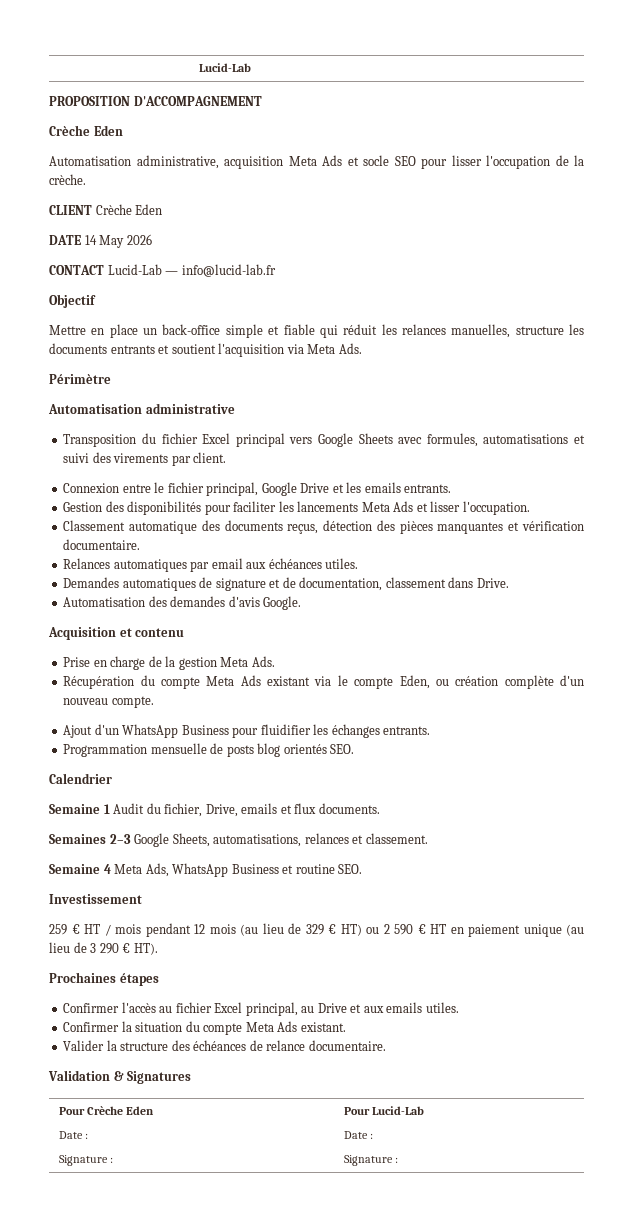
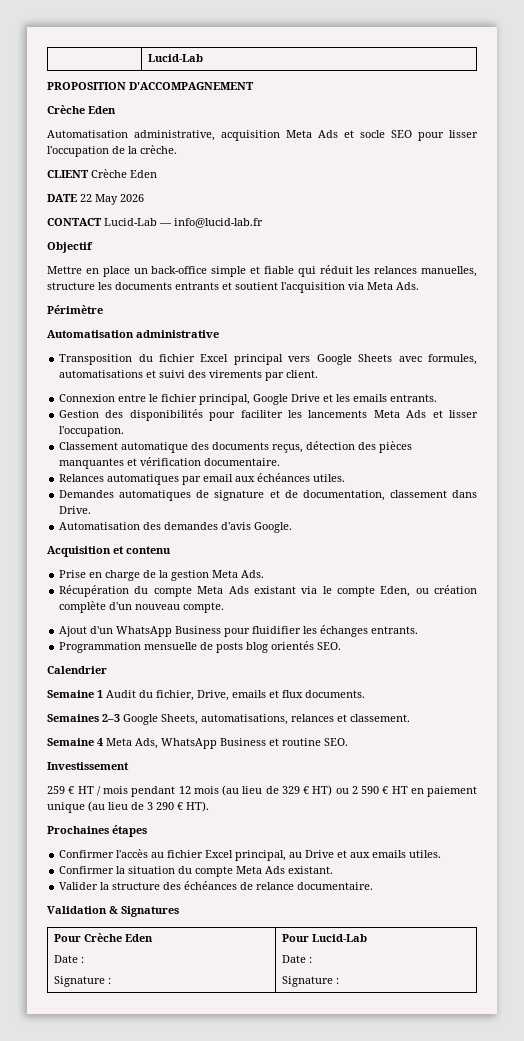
[84,235,97,245] 14 -> [80,194,92,202] 22

